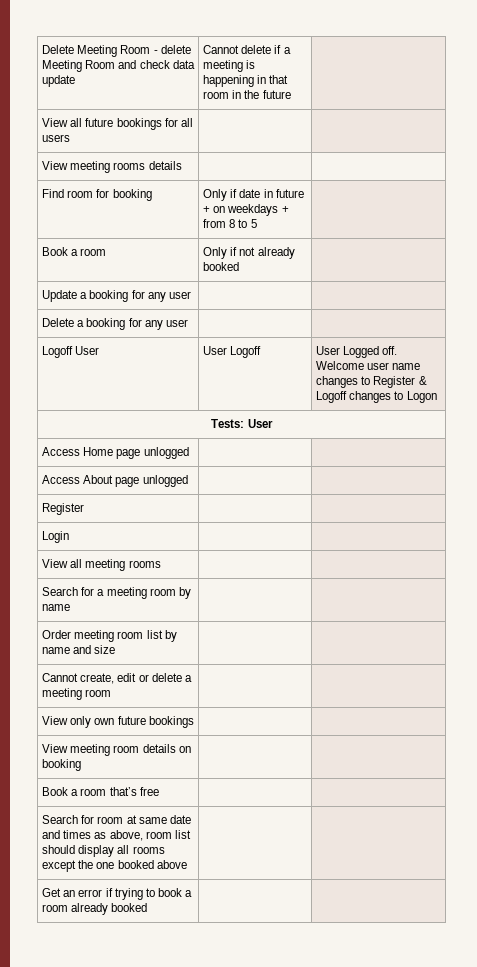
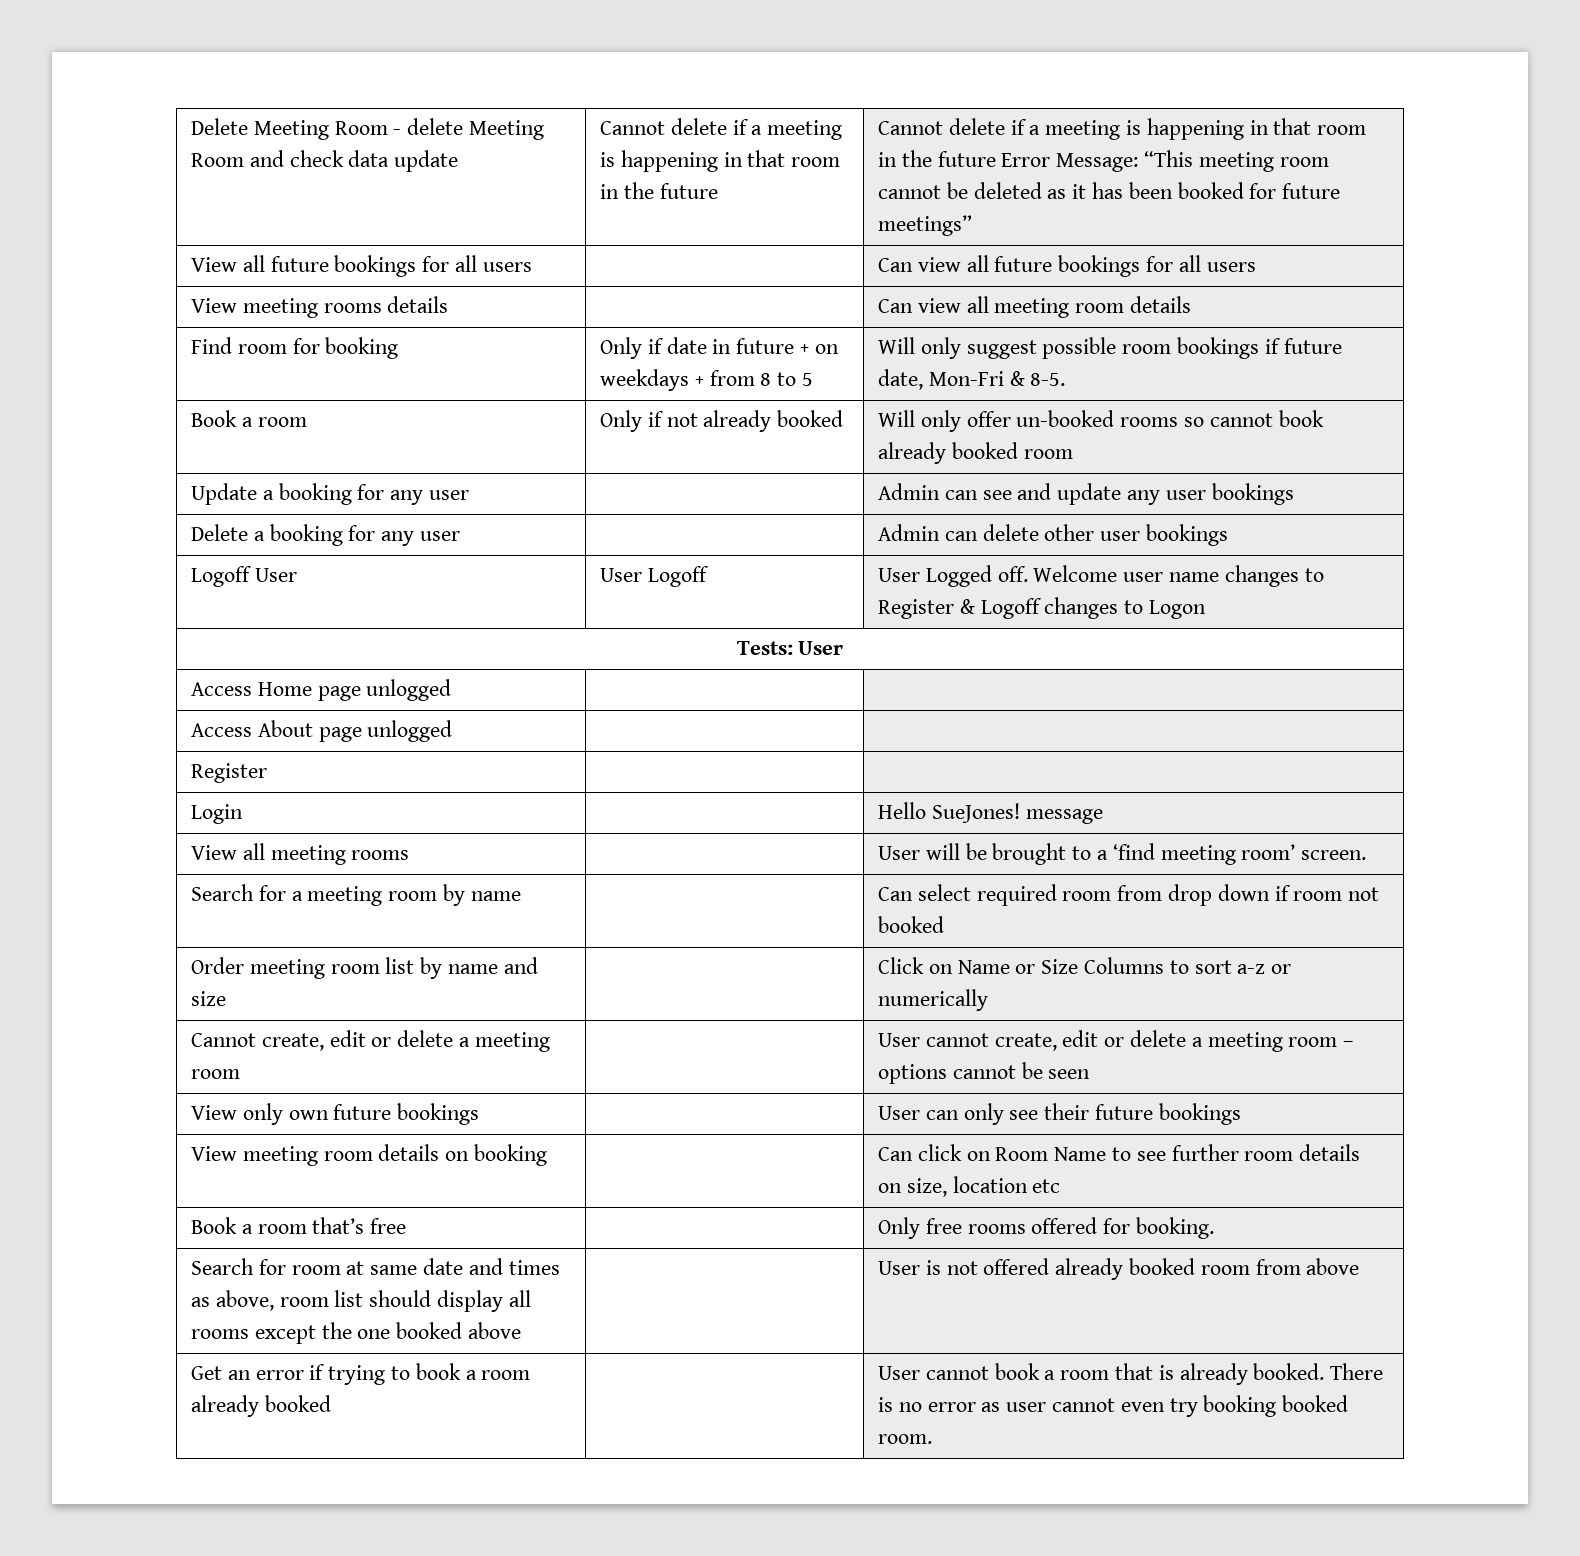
(291, 94) none -> [877,118,1367,140] [877,150,1329,172] [877,182,1341,199] [877,215,972,236] Cannot delete if a meeting is happening in that room in the future Error Message: “This meeting room cannot be deleted as it has been booked for future meetings”
[42,161,182,173] // View meeting rooms details | | -> [877,255,1256,277] [190,296,449,318] [877,296,1192,318] Can view all future bookings for all users // View meeting rooms details | | Can view all meeting room details
(257, 223) none -> [877,337,1342,359] [877,369,1066,390] Will only suggest possible room bookings if future date, Mon-Fri & 8-5.
(240, 266) none -> [877,410,1324,432] [877,442,1073,464] Will only offer un-booked rooms so cannot book already booked room
(191, 295) none -> [877,483,1294,505] Admin can see and update any user bookings
(188, 323) none -> [877,524,1229,546] Admin can delete other user bookings
(70, 537) none -> [877,802,1103,824] Hello SueJones! message
(161, 564) none -> [877,843,1367,865] User will be brought to a ‘find meeting room’ screen.
(71, 607) none -> [877,884,1380,906] [877,916,944,933] Can select required room from drop down if room not booked
(116, 649) none -> [877,957,1292,974] [877,989,988,1011] Click on Name or Size Columns to sort a-z or numerically
(112, 693) none -> [877,1030,1354,1052] [877,1062,1091,1084] User cannot create, edit or delete a meeting room – options cannot be seen
(194, 722) none -> [877,1103,1241,1125] User can only see their future bookings
(82, 765) none -> [877,1144,1361,1161] [877,1176,1061,1197] Can click on Room Name to see further room details on size, location etc
(159, 791) none -> [877,1217,1215,1239] Only free rooms offered for booking.
(187, 864) none -> [877,1258,1360,1280] User is not offered already booked room from above
(148, 907) none -> [877,1363,1384,1385] [877,1395,1349,1417] [877,1434,932,1444] User cannot book a room that is already booked. There is no error as user cannot even try booking booked room.

